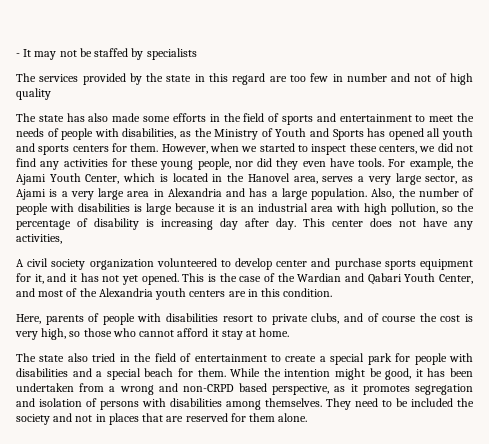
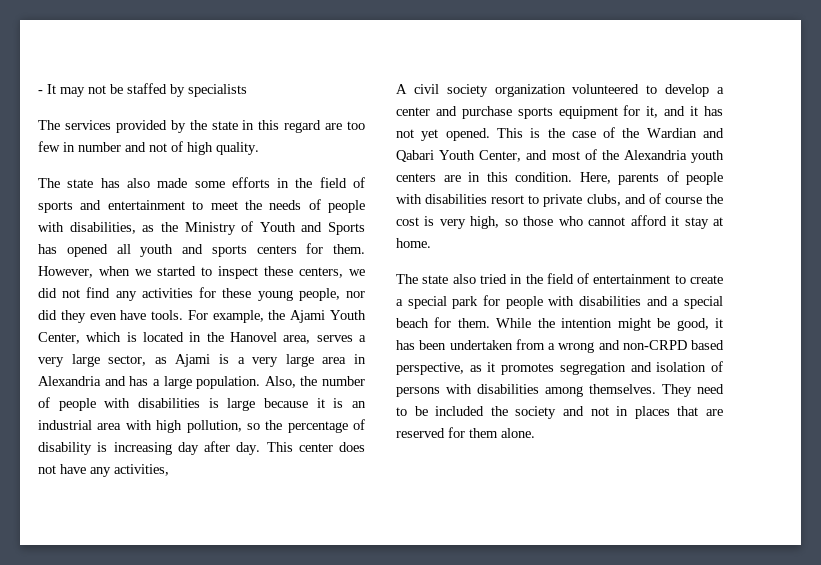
[16,88,51,100] quality -> [216,142,259,155] quality.
(273, 264) none -> [717,87,724,94] a
(333, 292) // -> (572, 177) none

